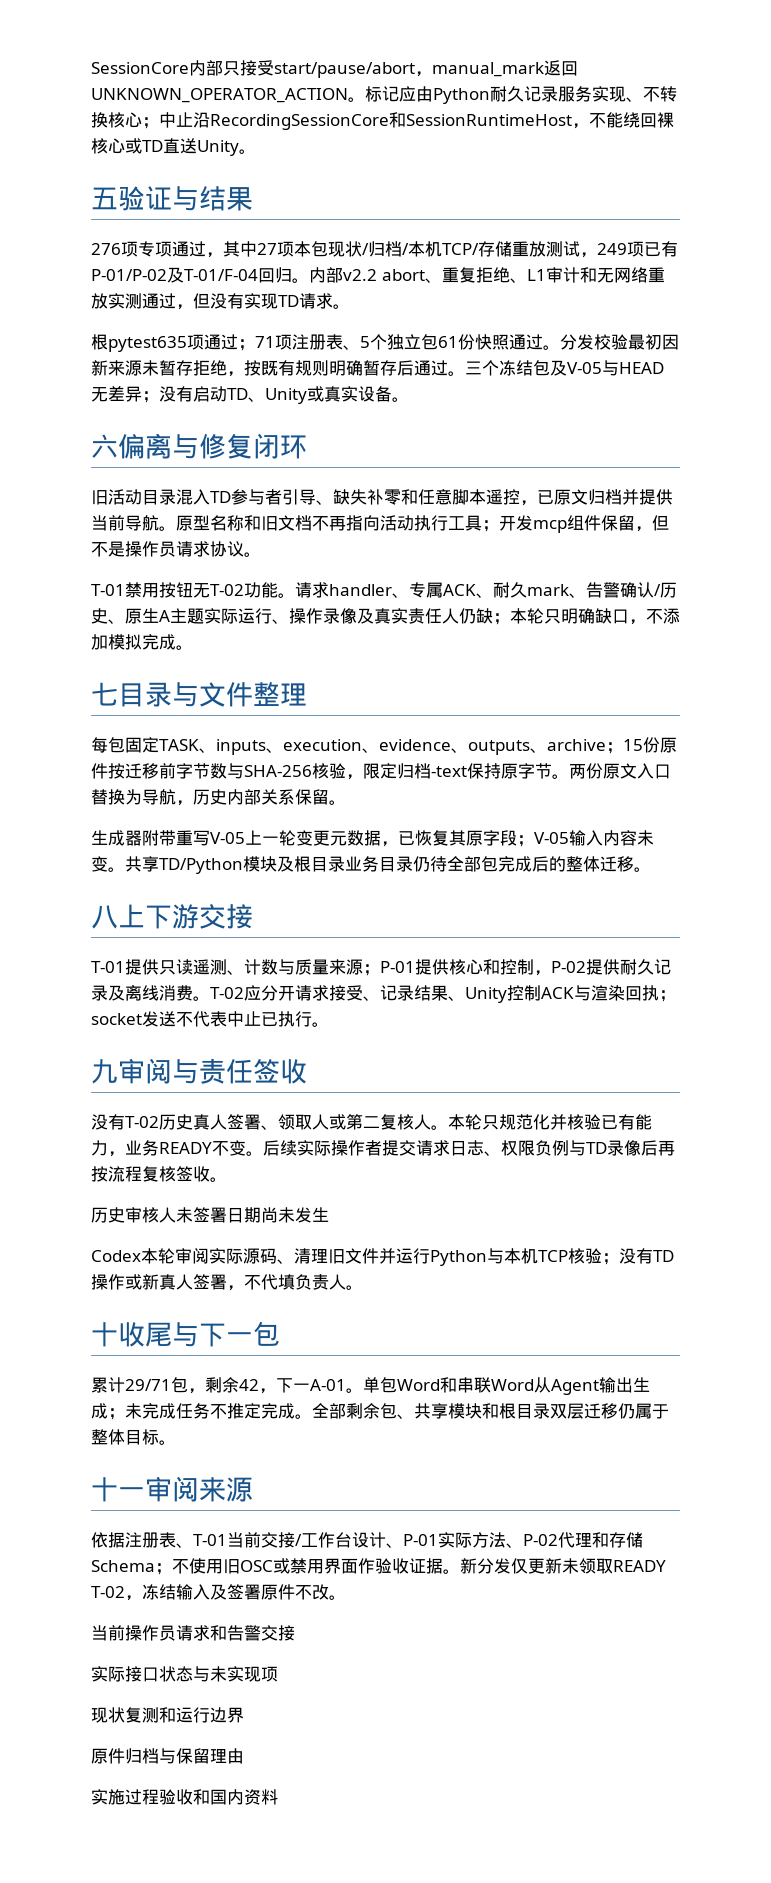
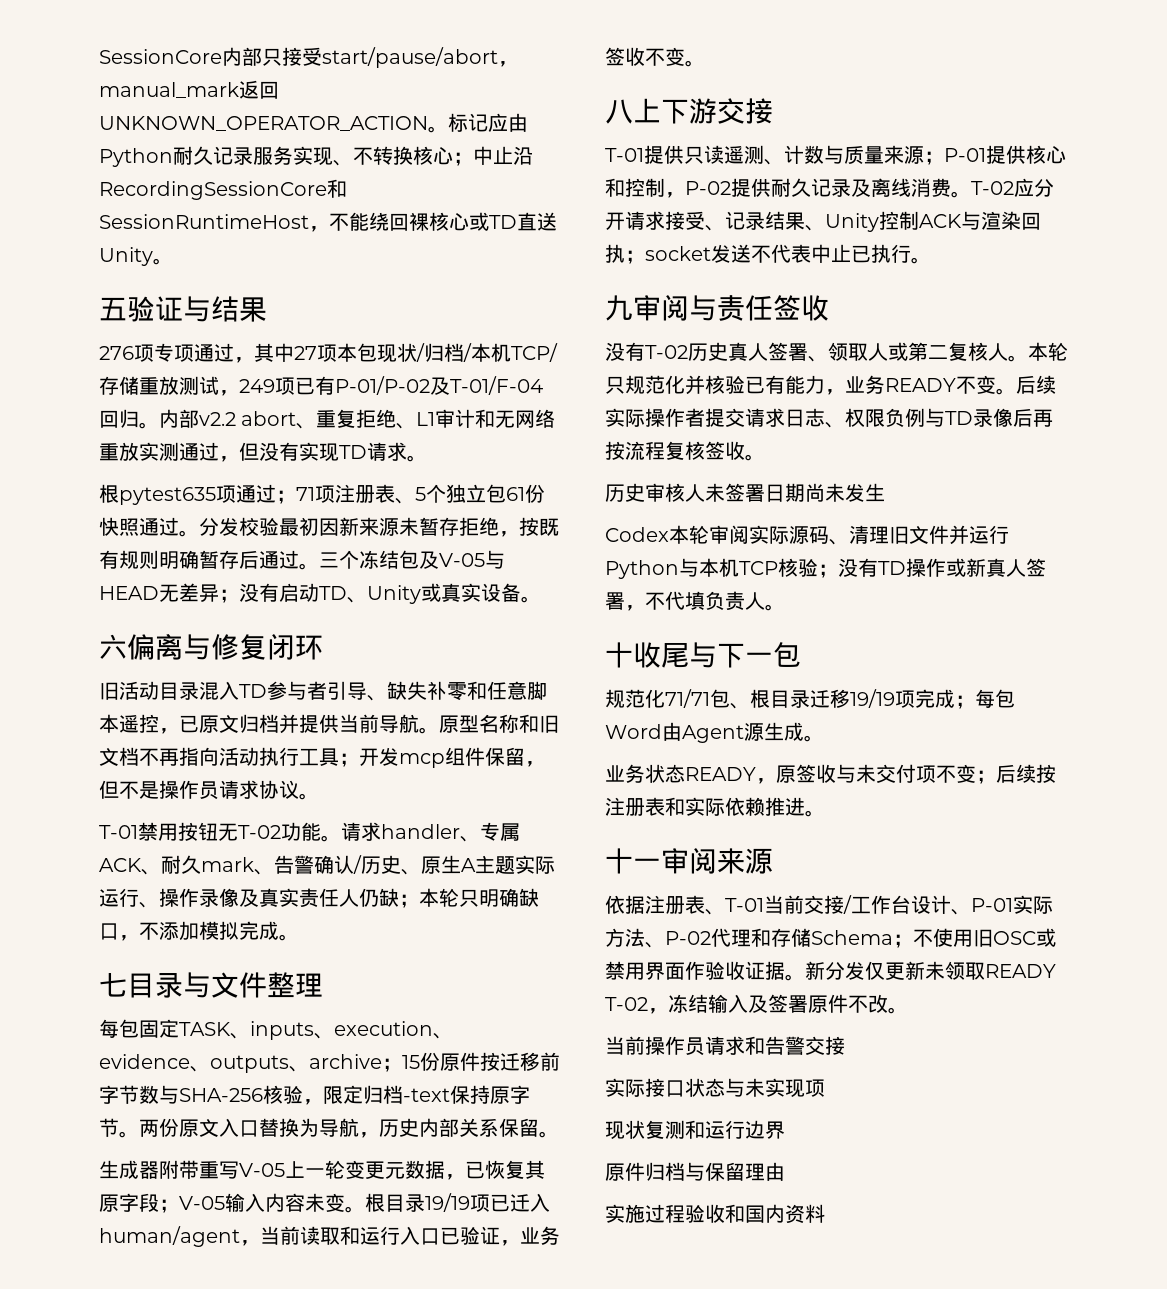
[125,856,634,874] 共享TD/Python模块及根目录业务目录仍待全部包完成后的整体迁移 -> [365,1193,550,1212] [99,1226,560,1247] [605,47,685,66] 根目录19/19项已迁入human/agent，当前读取和运行入口已验证，业务签收不变
[91,1377,650,1395] [91,1403,669,1420] [91,1429,159,1445] 累计29/71包，剩余42，下一A-01。单包Word和串联Word从Agent输出生成；未完成任务不推定完成。全部剩余包、共享模块和根目录双层迁移仍属于整体目标 -> [605,689,1015,709] [605,722,824,743] [605,764,1056,784] [605,797,805,816] 规范化71/71包、根目录迁移19/19项完成；每包Word由Agent源生成。 // 业务状态READY，原签收与未交付项不变；后续按注册表和实际依赖推进

